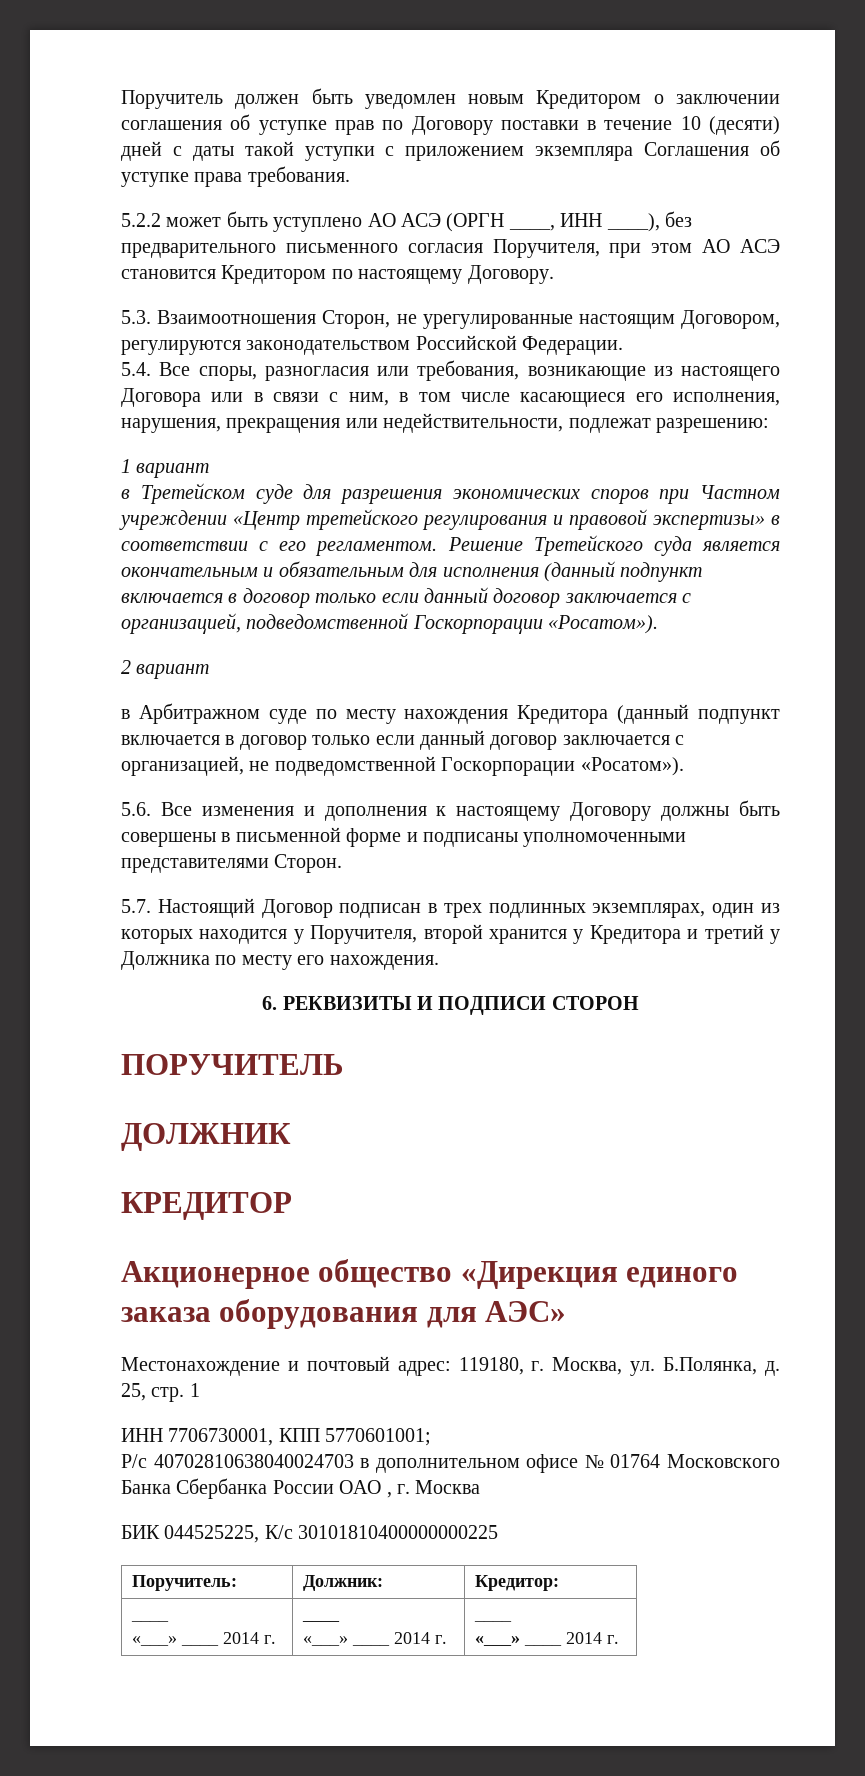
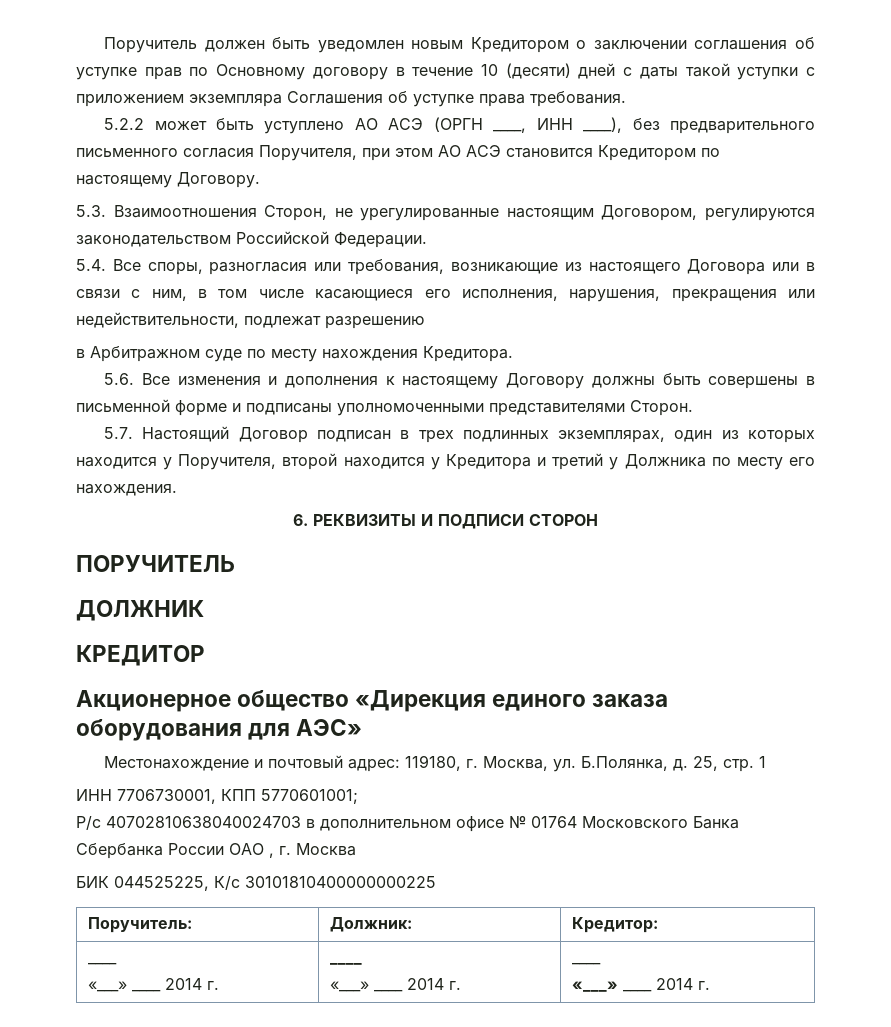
[411,116,579,135] Договору поставки -> [216,64,388,80] Основному договору
[655,418,769,433] [121,459,210,478] [121,483,780,504] [119,509,780,530] [121,535,780,556] [121,561,703,582] [121,587,692,608] [121,613,659,634] [121,660,210,679] разрешению: // 1 вариант // в Третейском суде для разрешения экономических споров при Частном учреждении «Центр третейского регулирования и правовой экспертизы» в соответствии с его регламентом. Решение Третейского суда является окончательным и обязательным для исполнения (данный подпункт включается в договор только если данный договор заключается с организацией, подведомственной Госкорпорации «Росатом»). // 2 вариант -> [325,316,424,329] разрешению
[517,704,780,724] [121,730,685,750] [121,756,684,776] Кредитора (данный подпункт включается в договор только если данный договор заключается с организацией, не подведомственной Госкорпорации «Росатом»). -> [423,346,513,362] Кредитора.
[489,929,567,944] хранится -> [343,457,425,469] находится

